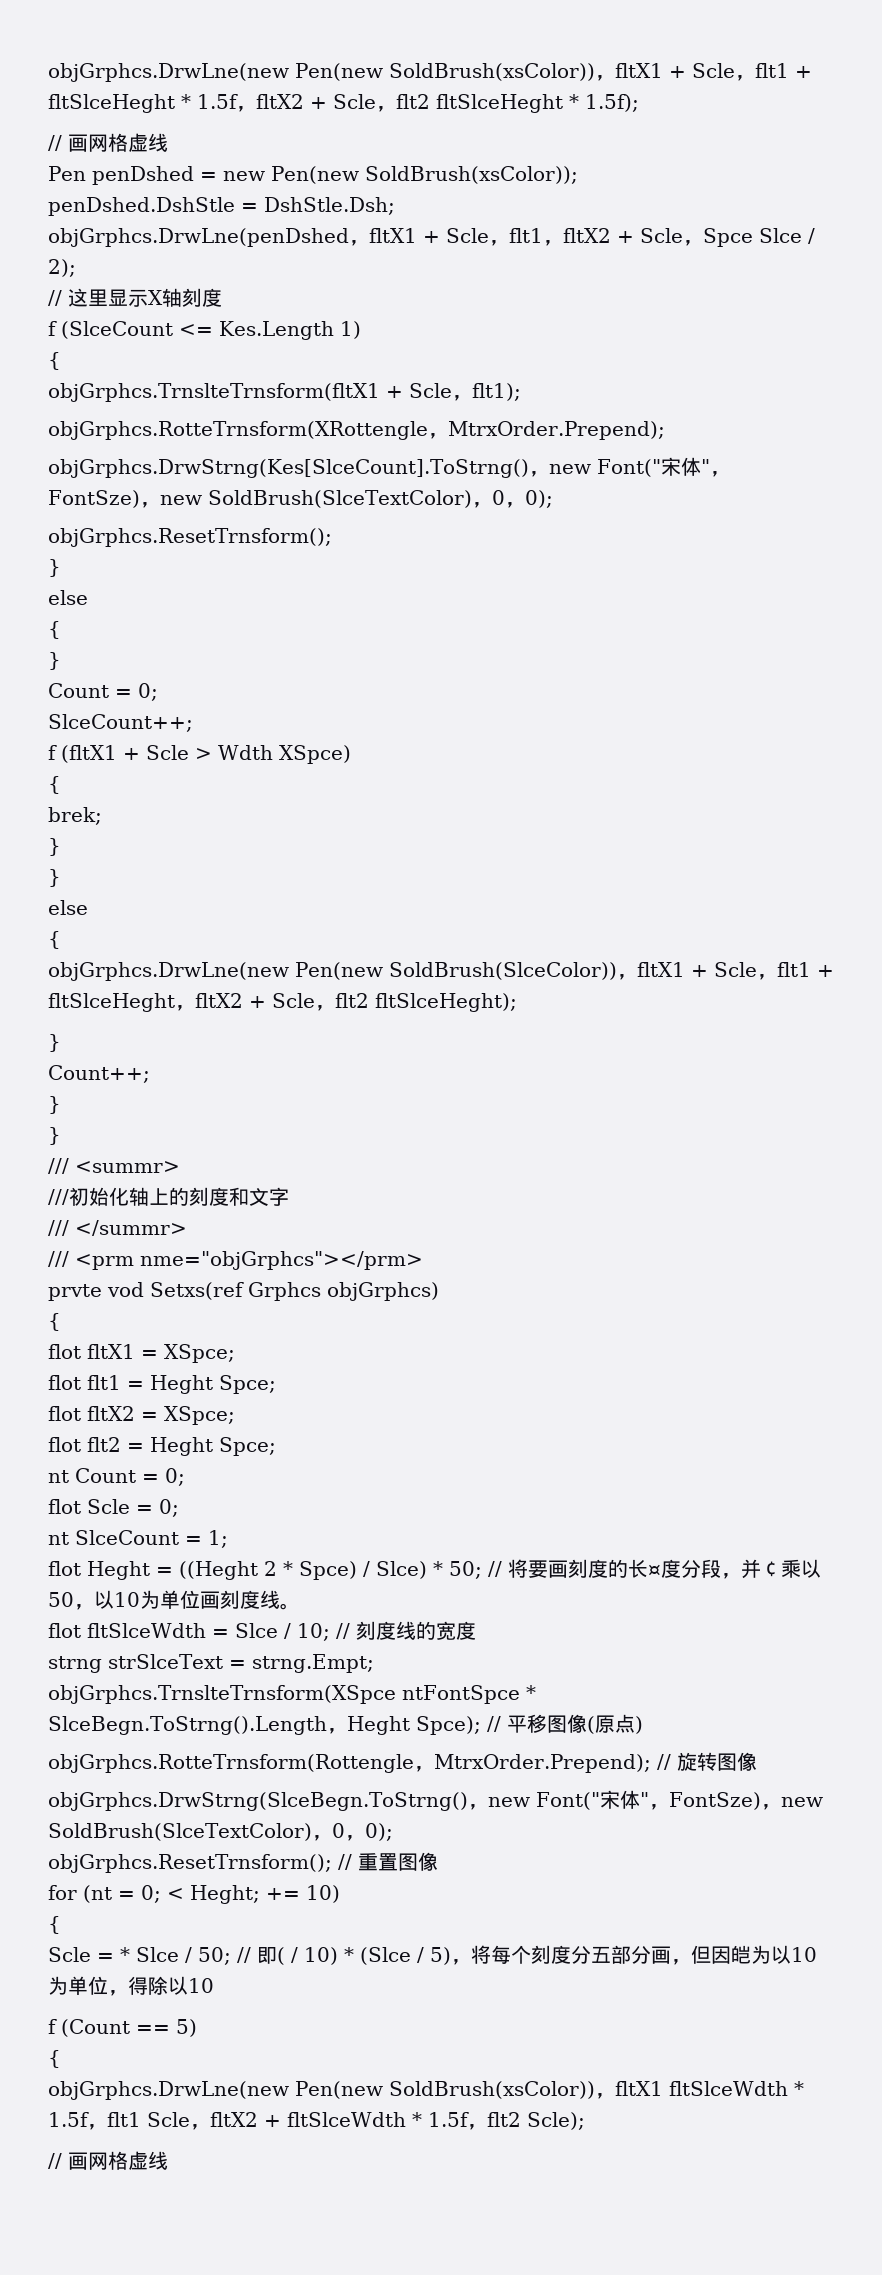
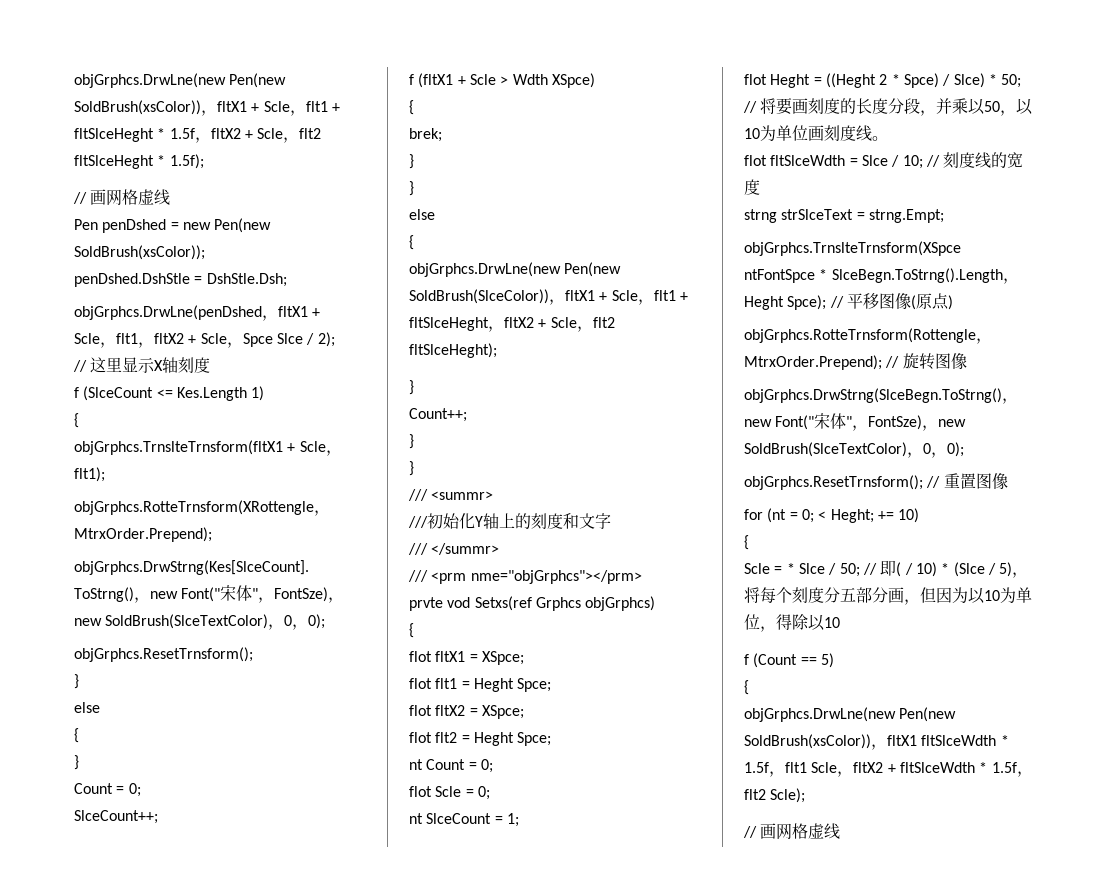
(129, 1196) none -> [475,516,483,527] Y
[648,1564,661,1576] ¤ -> (873, 106) none
[761,1561,781,1577] ￠ -> (953, 106) none
[731,1945,751,1964] 皑 -> (952, 595) none

